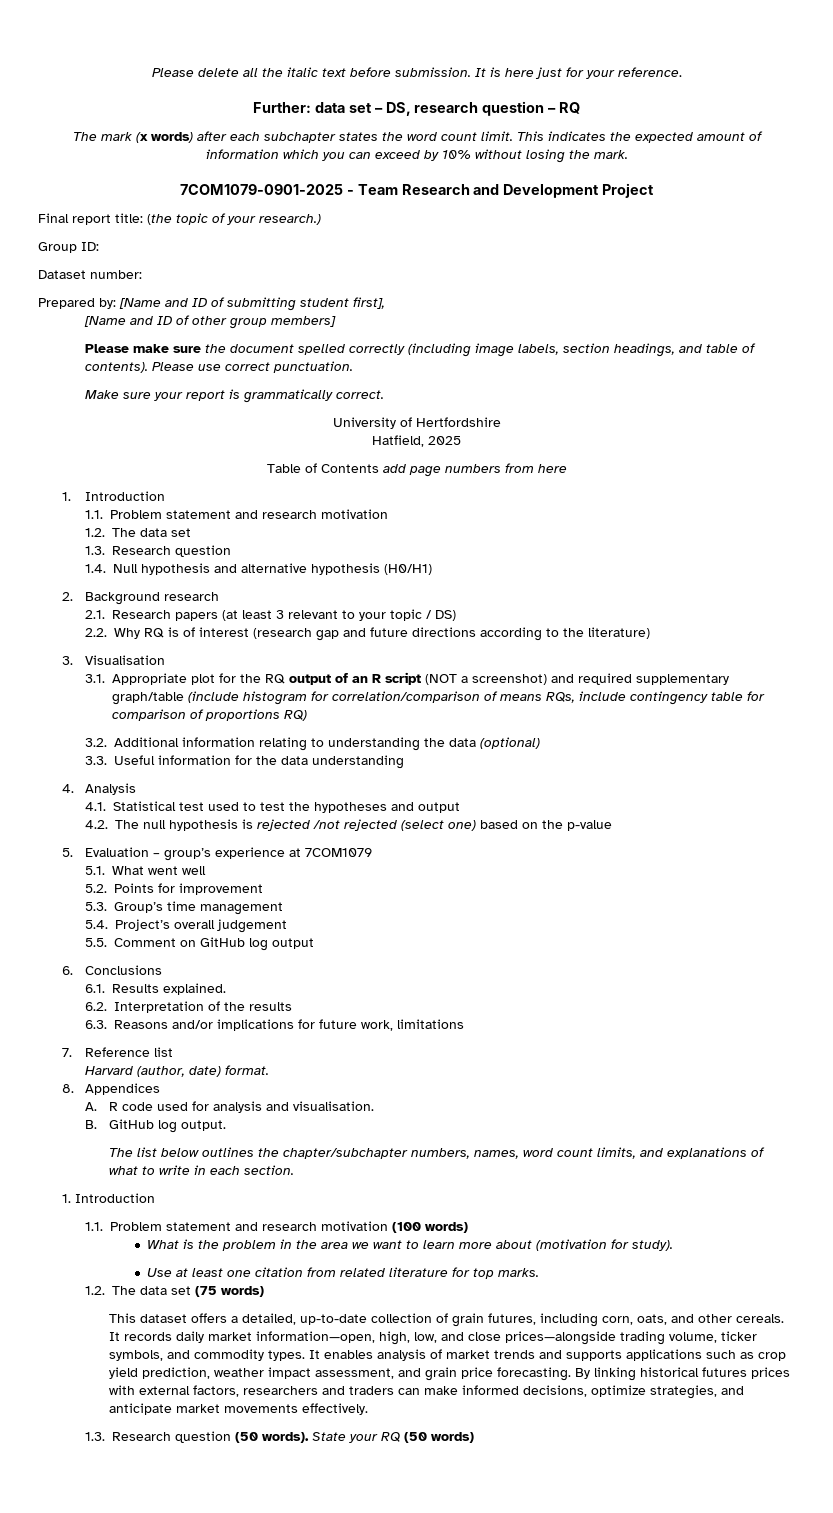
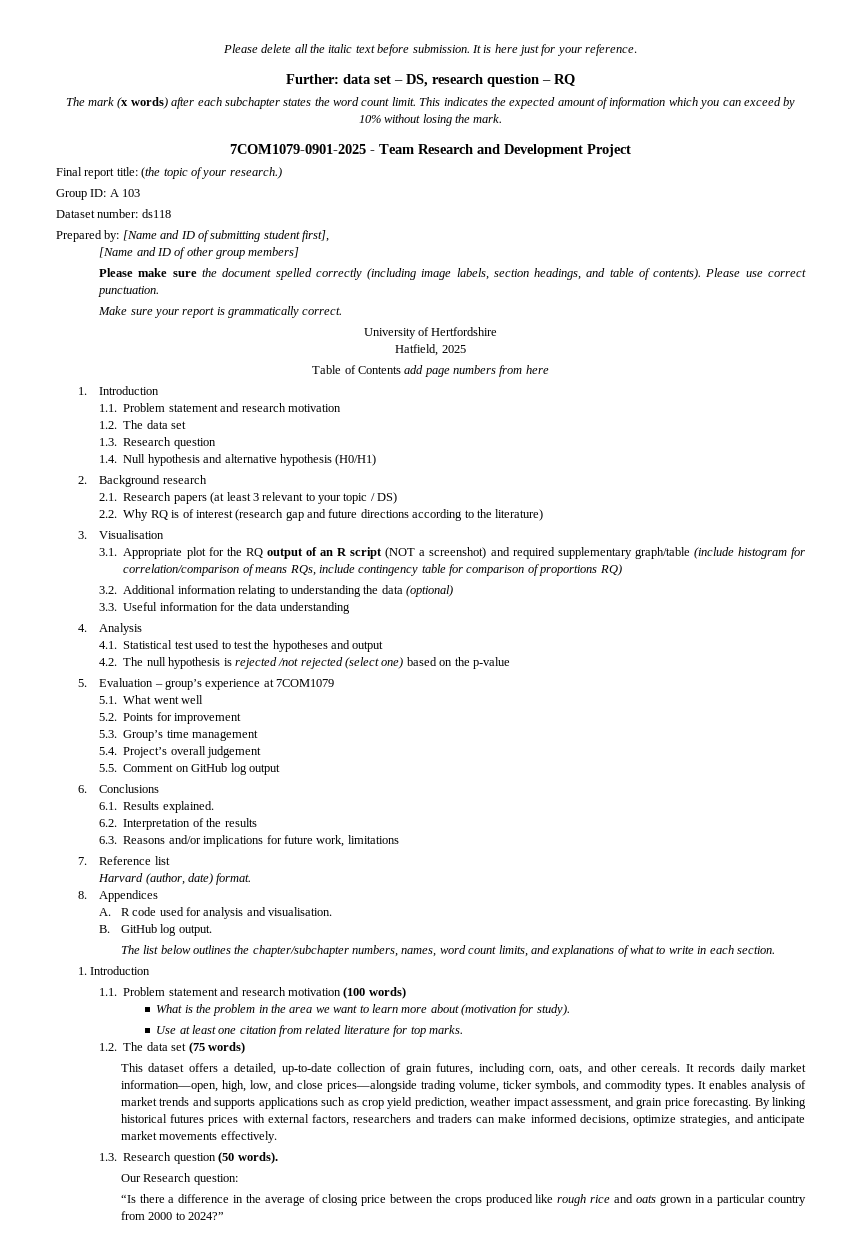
(99, 246) none -> [109,189,141,197] A 103
(142, 274) none -> [141,209,171,218] ds118
[312,1432,475,1443] State your RQ (50 words) -> [120,1173,238,1185] [120,1194,806,1206] [120,1211,224,1220] // Our Research question: // “Is there a difference in the average of closing price between the crops produced like rough rice and oats grown in a particular country from 2000 to 2024?”

